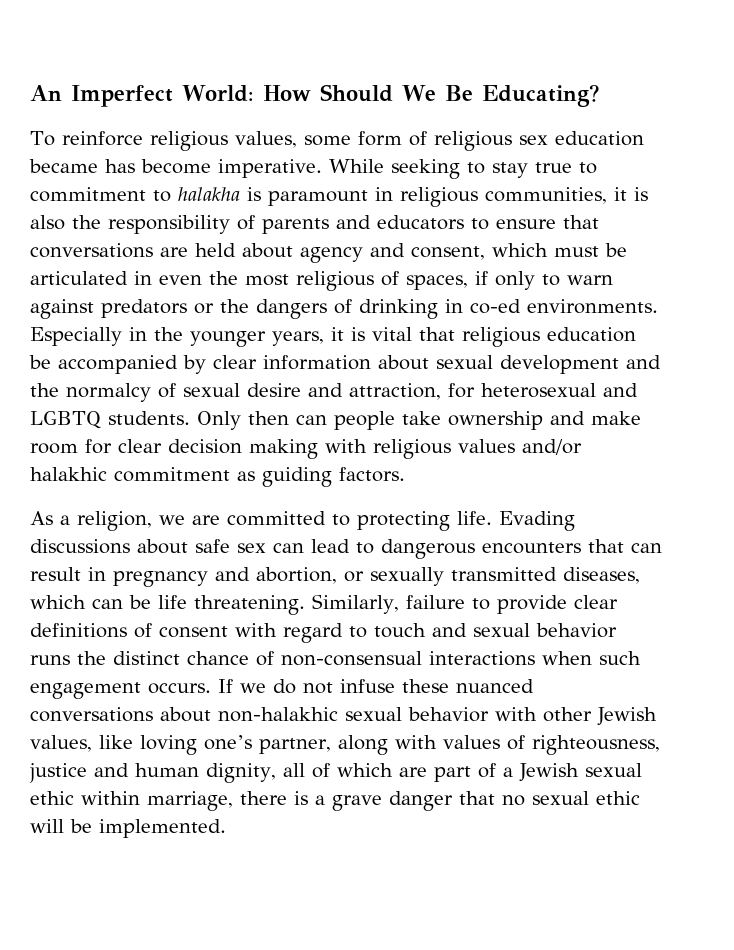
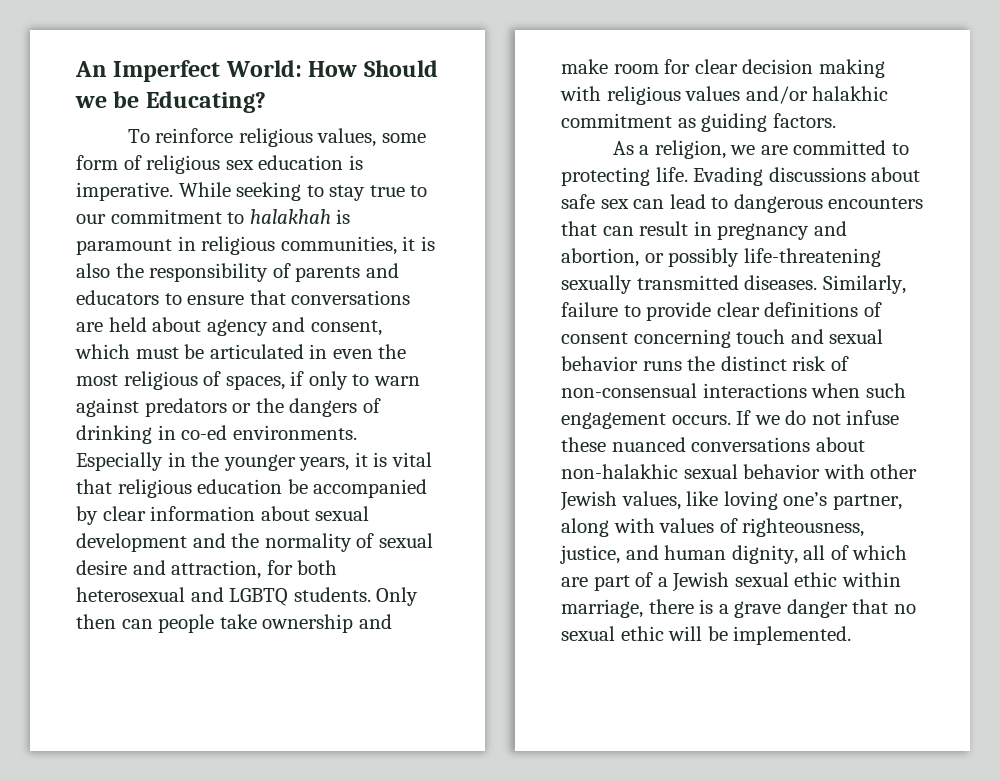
[401,85,473,101] We Be -> [75,91,140,108] we be
[29,159,211,174] became has become -> [348,155,363,170] is
(597, 168) none -> [76,214,106,224] our
[178,187,240,201] halakha -> [249,209,331,224] halakhah
[66,383,151,402] normalcy -> [264,533,352,552] normality
(475, 390) none -> [297,560,338,575] both
[370,567,640,586] [30,595,305,615] sexually transmitted diseases, which can be life threatening. -> [668,248,881,267] [561,275,818,294] possibly life-threatening sexually transmitted diseases.
[235,623,367,643] with regard to -> [633,329,731,348] concerning
[187,651,249,665] chance -> [792,356,827,371] risk
[29,763,87,783] justice -> [560,545,620,564] justice,

